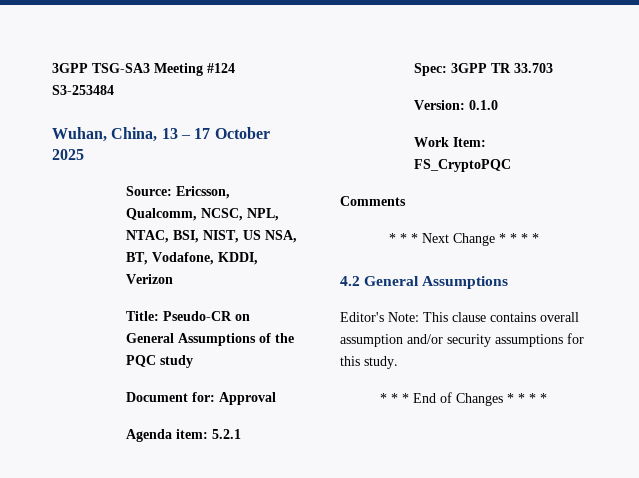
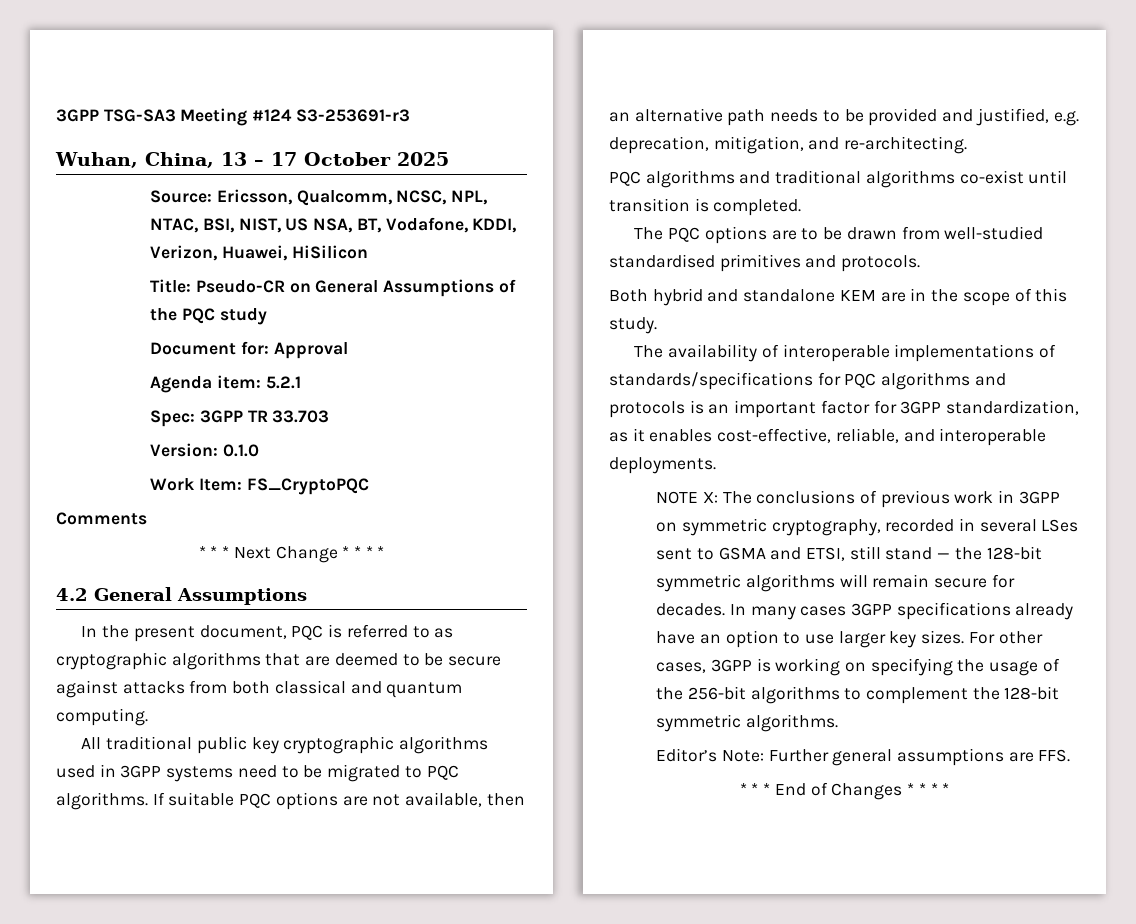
[52,85,114,95] S3-253484 -> [295,109,410,122] S3-253691-r3
[126,274,174,284] Verizon -> [150,245,368,261] Verizon, Huawei, HiSilicon
[340,312,579,322] [340,333,584,347] [340,356,398,369] Editor's Note: This clause contains overall assumption and/or security assumptions for this study. -> [81,624,454,642] [56,652,502,670] [56,680,463,698] [56,708,148,726] [81,736,489,754] [56,764,459,782] [56,792,525,810] [609,108,1079,126] [609,136,968,154] [609,170,1068,188] [609,198,802,216] [634,226,1044,244] [609,254,921,272] [609,288,1068,306] [609,317,657,334] [634,344,1057,362] [609,372,1006,390] [609,400,1080,418] [609,428,1047,446] [609,457,716,474] [656,490,1060,508] [656,518,1079,536] [656,546,1042,561] [656,574,1015,592] [656,602,1074,620] [656,630,1043,648] [656,658,1060,676] [656,686,1060,704] [656,714,838,732] [656,748,1071,766] In the present document, PQC is referred to as cryptographic algorithms that are deemed to be secure against attacks from both classical and quantum computing. // All traditional public key cryptographic algorithms used in 3GPP systems need to be migrated to PQC algorithms. If suitable PQC options are not available, then an alternative path needs to be provided and justified, e.g. deprecation, mitigation, and re-architecting. // PQC algorithms and traditional algorithms co-exist until transition is completed. // The PQC options are to be drawn from well-studied standardised primitives and protocols. // Both hybrid and standalone KEM are in the scope of this study. // The availability of interoperable implementations of standards/specifications for PQC algorithms and protocols is an important factor for 3GPP standardization, as it enables cost-effective, reliable, and interoperable deployments. // NOTE X: The conclusions of previous work in 3GPP on symmetric cryptography, recorded in several LSes sent to GSMA and ETSI, still stand — the 128-bit symmetric algorithms will remain secure for decades. In many cases 3GPP specifications already have an option to use larger key sizes. For other cases, 3GPP is working on specifying the usage of the 256-bit algorithms to complement the 128-bit symmetric algorithms. // Editor’s Note: Further general assumptions are FFS.

